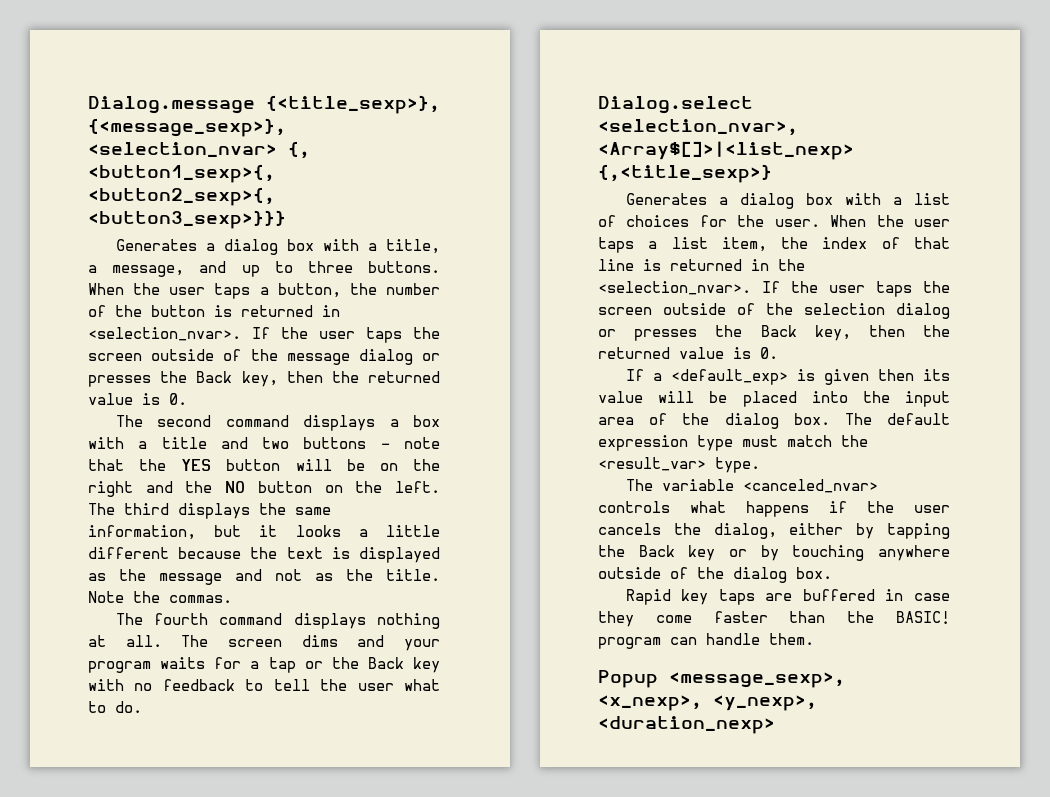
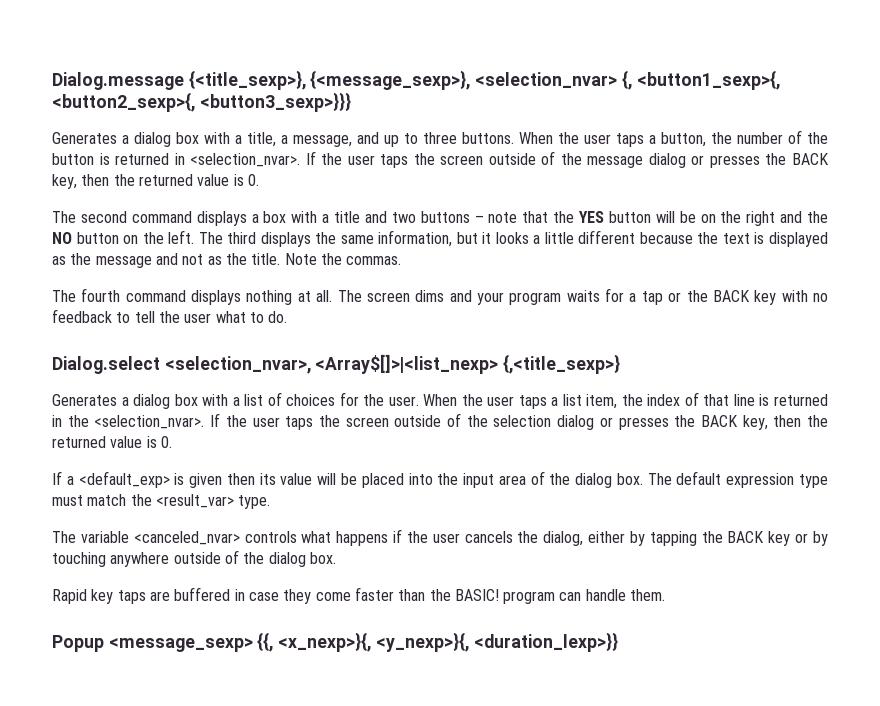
[196,371,233,383] Back -> [791,153,829,165] BACK
[367,657,404,669] Back -> [712,290,750,302] BACK
[760,325,797,337] Back -> [700,415,738,427] BACK
[638,545,675,557] Back -> [727,531,765,543] BACK
[669,672,845,688] [598,695,817,711] [598,716,775,734] <message_sexp>, <x_nexp>, <y_nexp>, <duration_nexp> -> [108,632,618,652] <message_sexp> {{, <x_nexp>}{, <y_nexp>}{, <duration_lexp>}}

